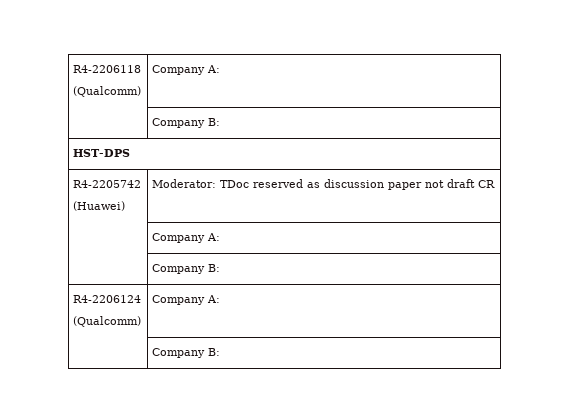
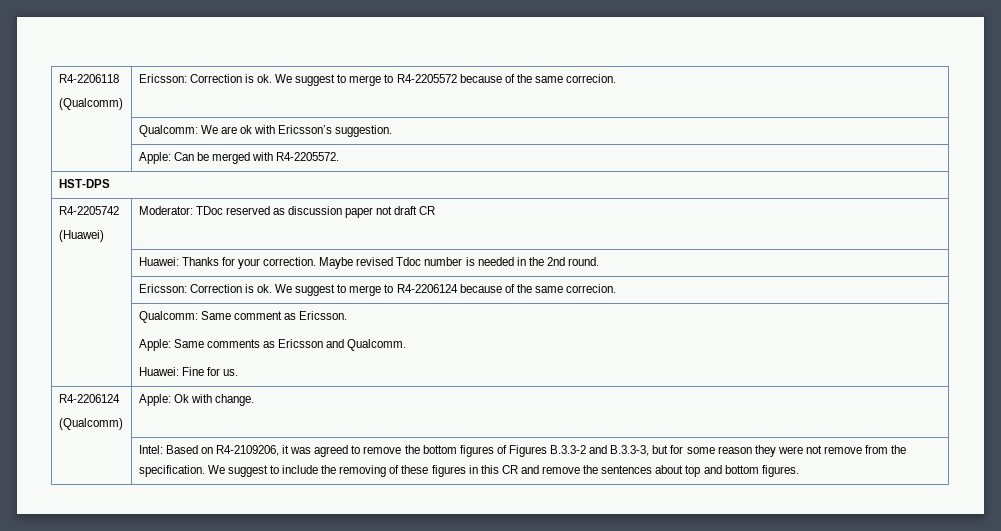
[152,65,221,75] [152,118,221,128] Company A: // | Company B: -> [138,74,617,86] [138,125,393,137] [138,152,340,164] Ericsson: Correction is ok. We suggest to merge to R4-2205572 because of the same correcion. // | Qualcomm: We are ok with Ericsson’s suggestion. // | Apple: Can be merged with R4-2205572.
[152,233,221,243] [152,264,221,274] [73,295,142,303] [73,316,142,327] [152,295,221,305] [152,348,221,358] Company A: // | Company B: // R4-2206124 // (Qualcomm) | Company A: // | Company B: -> [138,257,600,269] [138,284,617,296] [138,311,347,323] [138,339,407,351] [138,367,238,376] [58,394,120,403] [58,418,123,430] [138,394,254,406] [138,445,907,457] [138,465,799,477] Huawei: Thanks for your correction. Maybe revised Tdoc number is needed in the 2nd round. // | Ericsson: Correction is ok. We suggest to merge to R4-2206124 because of the same correcion. // | Qualcomm: Same comment as Ericsson. // Apple: Same comments as Ericsson and Qualcomm. // Huawei: Fine for us. // R4-2206124 // (Qualcomm) | Apple: Ok with change. // | Intel: Based on R4-2109206, it was agreed to remove the bottom figures of Figures B.3.3-2 and B.3.3-3, but for some reason they were not remove from the specification. We suggest to include the removing of these figures in this CR and remove the sentences about top and bottom figures.

